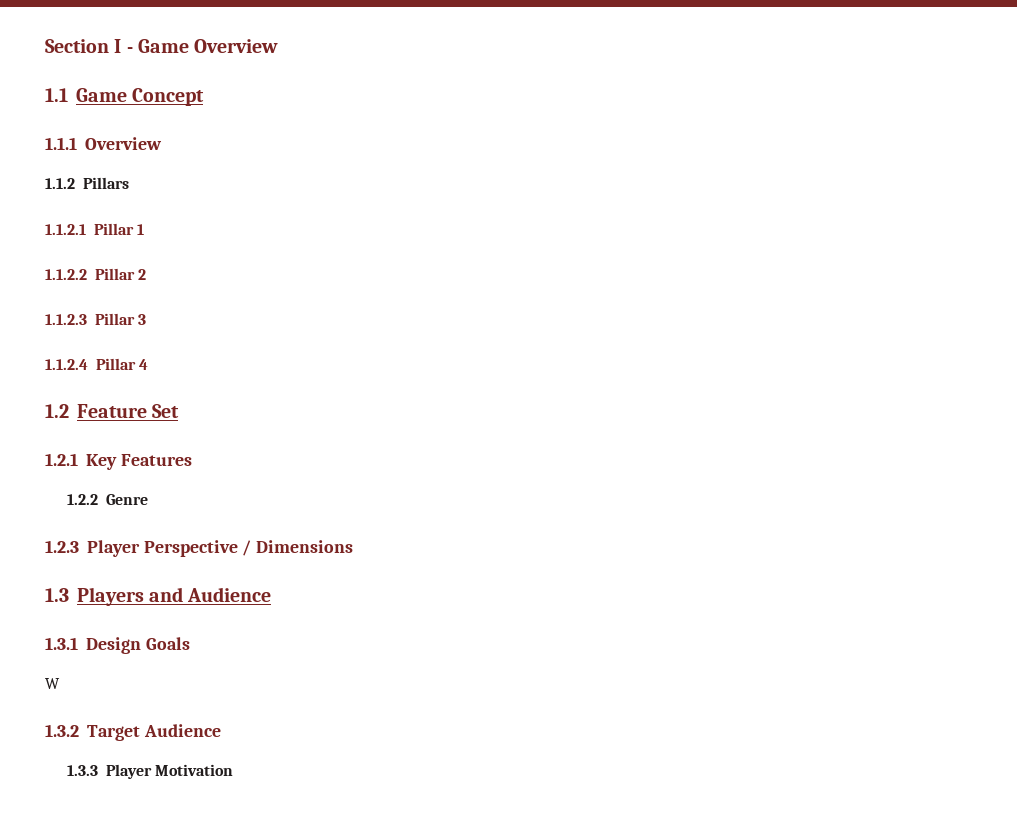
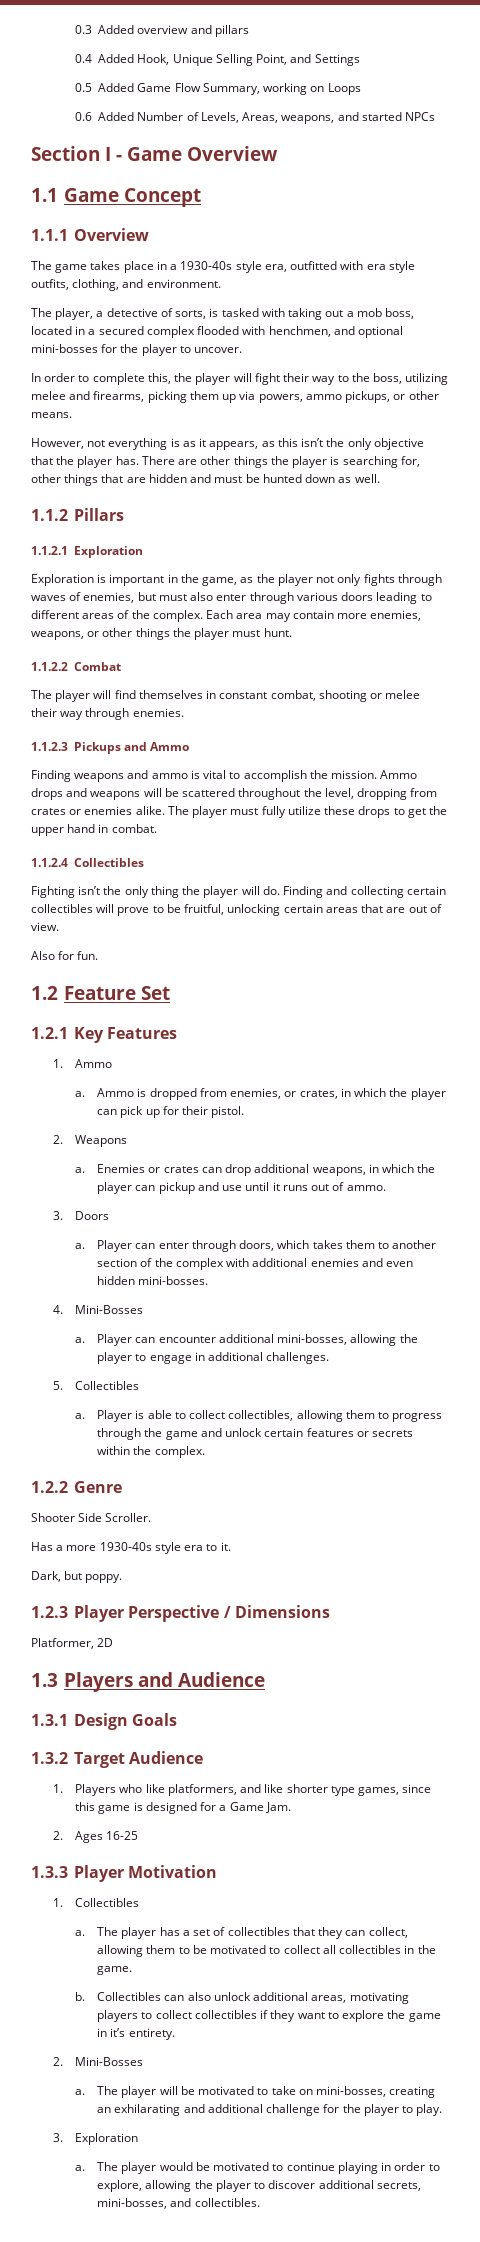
(45, 46) none -> [75,25,249,37] [75,54,360,66] [75,83,361,95] [75,112,436,124] 0.3 Added overview and pillars // 0.4 Added Hook, Unique Selling Point, and Settings // 0.5 Added Game Flow Summary, working on Loops // 0.6 Added Number of Levels, Areas, weapons, and started NPCs //
[45,177,129,189] [45,223,144,235] [45,268,146,280] [45,313,146,325] [45,358,148,370] 1.1.2 Pillars // 1.1.2.1 Pillar 1 // 1.1.2.2 Pillar 2 // 1.1.2.3 Pillar 3 // 1.1.2.4 Pillar 4 -> [31,261,415,273] [31,279,221,291] [31,308,415,320] [31,326,404,338] [31,344,243,356] [31,373,449,385] [31,391,439,403] [31,412,72,418] [31,438,424,450] [31,456,420,468] [31,474,380,486] [31,508,124,521] [31,546,143,558] [31,574,442,586] [31,592,432,604] [31,610,422,622] [31,628,292,640] [31,662,121,671] [31,690,421,702] [31,708,184,720] [31,742,190,754] [31,770,418,782] [31,788,438,800] [31,806,448,818] [31,824,157,836] [31,858,144,867] [31,886,446,898] [31,904,442,916] [31,922,59,931] [31,951,99,960] The game takes place in a 1930-40s style era, outfitted with era style outfits, clothing, and environment. // The player, a detective of sorts, is tasked with taking out a mob boss, located in a secured complex flooded with henchmen, and optional mini-bosses for the player to uncover. // In order to complete this, the player will fight their way to the boss, utilizing melee and firearms, picking them up via powers, ammo pickups, or other means. // However, not everything is as it appears, as this isn’t the only objective that the player has. There are other things the player is searching for, other things that are hidden and must be hunted down as well. // 1.1.2 Pillars // 1.1.2.1 Exploration // Exploration is important in the game, as the player not only fights through waves of enemies, but must also enter through various doors leading to different areas of the complex. Each area may contain more enemies, weapons, or other things the player must hunt. // 1.1.2.2 Combat // The player will find themselves in constant combat, shooting or melee their way through enemies. // 1.1.2.3 Pickups and Ammo // Finding weapons and ammo is vital to accomplish the mission. Ammo drops and weapons will be scattered throughout the level, dropping from crates or enemies alike. The player must fully utilize these drops to get the upper hand in combat. // 1.1.2.4 Collectibles // Fighting isn’t the only thing the player will do. Finding and collecting certain collectibles will prove to be fruitful, unlocking certain areas that are out of view. // Also for fun.
[67,494,148,505] 1.2.2 Genre -> [53,1059,113,1068] [75,1088,446,1100] [97,1106,245,1118] [53,1135,128,1147] [75,1164,436,1176] [97,1182,386,1194] [53,1211,110,1220] [75,1240,437,1252] [97,1258,414,1270] [97,1276,209,1285] [53,1305,144,1314] [75,1334,418,1346] [97,1352,330,1364] [53,1381,140,1390] [75,1410,443,1422] [97,1428,414,1440] [97,1446,205,1458] [31,1481,122,1493] [31,1513,152,1522] [31,1542,231,1554] [31,1571,123,1583] 1. Ammo // a. Ammo is dropped from enemies, or crates, in which the player can pick up for their pistol. // 2. Weapons // a. Enemies or crates can drop additional weapons, in which the player can pickup and use until it runs out of ammo. // 3. Doors // a. Player can enter through doors, which takes them to another section of the complex with additional enemies and even hidden mini-bosses. // 4. Mini-Bosses // a. Player can encounter additional mini-bosses, allowing the player to engage in additional challenges. // 5. Collectibles // a. Player is able to collect collectibles, allowing them to progress through the game and unlock certain features or secrets within the complex. // 1.2.2 Genre // Shooter Side Scroller. // Has a more 1930-40s style era to it. // Dark, but poppy.
(354, 546) none -> [31,1638,114,1649] // Platformer, 2D
[45,678,60,689] // W -> (178, 1719) none
[67,764,233,779] 1.3.3 Player Motivation -> [53,1784,432,1796] [75,1802,291,1814] [53,1831,139,1843] [31,1865,218,1882] [53,1898,140,1907] [75,1927,408,1939] [97,1945,436,1957] [97,1966,133,1975] [75,1992,409,2004] [97,2010,441,2022] [97,2028,175,2040] [53,2057,144,2066] [75,2086,436,2098] [97,2104,443,2116] [53,2133,139,2145] [75,2162,440,2174] [97,2180,421,2192] [97,2198,260,2209] 1. Players who like platformers, and like shorter type games, since this game is designed for a Game Jam. // 2. Ages 16-25 // 1.3.3 Player Motivation // 1. Collectibles // a. The player has a set of collectibles that they can collect, allowing them to be motivated to collect all collectibles in the game. // b. Collectibles can also unlock additional areas, motivating players to collect collectibles if they want to explore the game in it’s entirety. // 2. Mini-Bosses // a. The player will be motivated to take on mini-bosses, creating an exhilarating and additional challenge for the player to play. // 3. Exploration // a. The player would be motivated to continue playing in order to explore, allowing the player to discover additional secrets, mini-bosses, and collectibles.

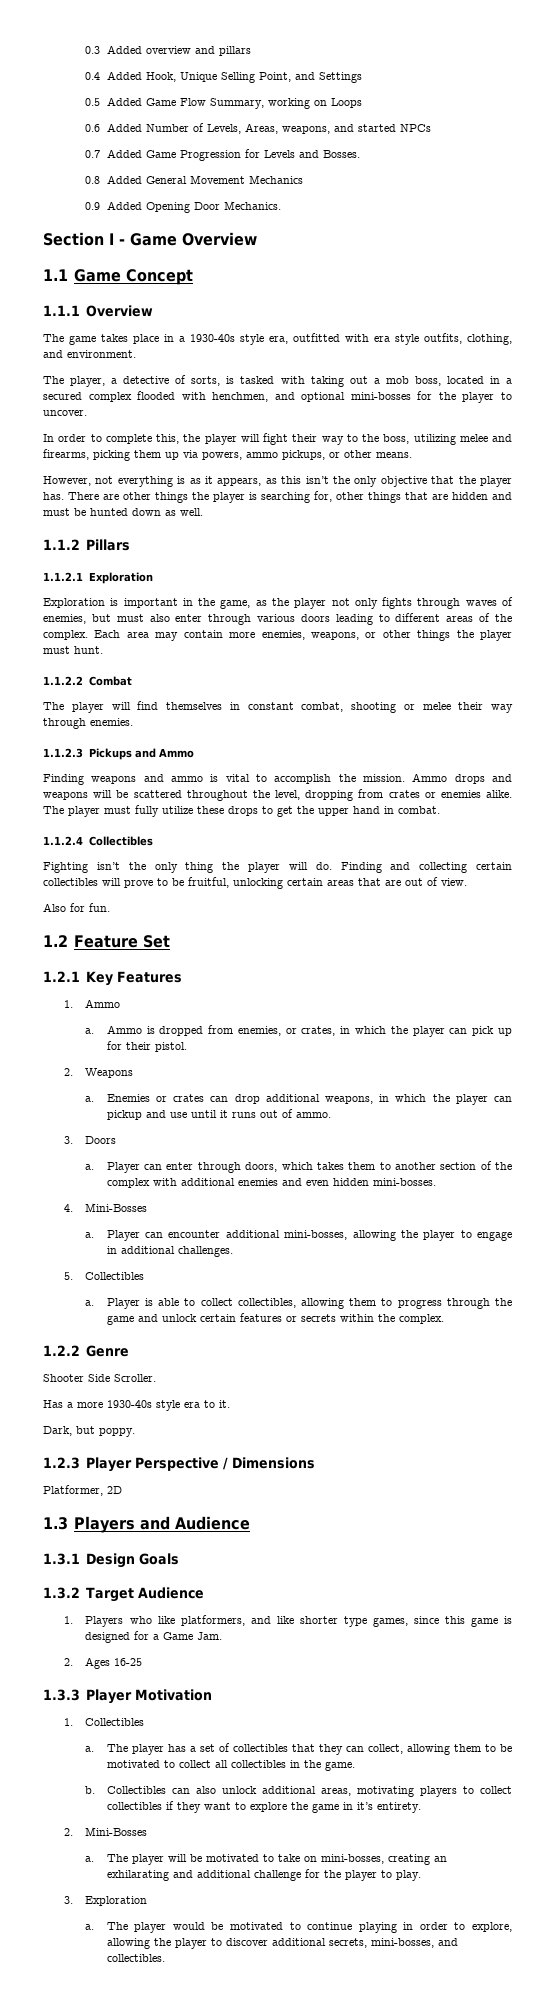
(436, 116) none -> [85,149,360,161] [85,175,303,184] [85,201,281,213] // 0.7 Added Game Progression for Levels and Bosses. // 0.8 Added General Movement Mechanics // 0.9 Added Opening Door Mechanics.

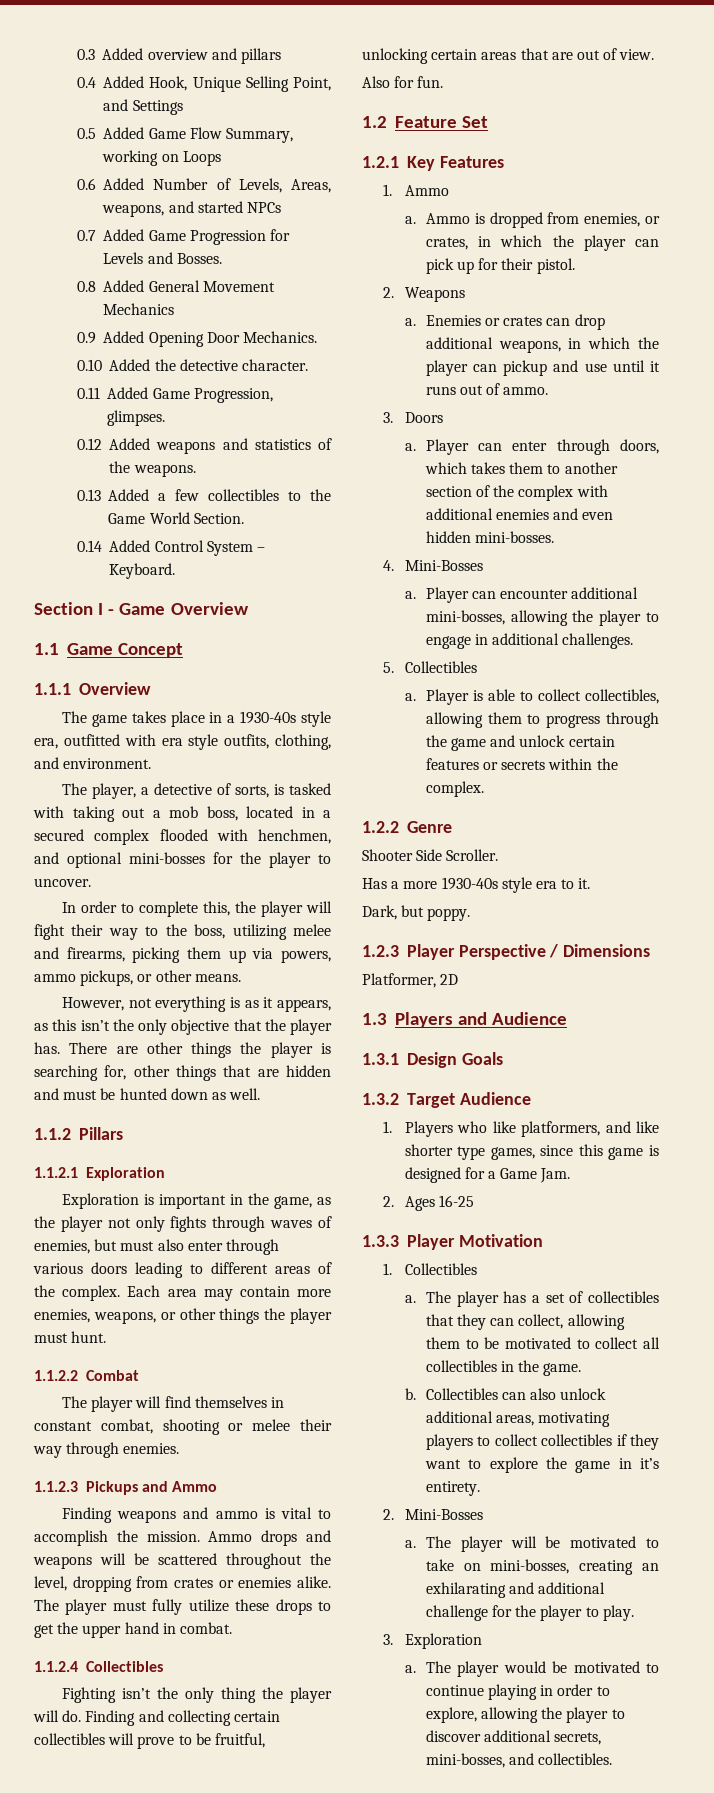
(281, 205) none -> [76,359,308,371] [76,387,273,403] [107,410,166,426] [76,438,332,454] [109,461,196,477] [76,489,331,501] [108,512,244,524] [76,540,265,556] [109,563,176,579] // 0.10 Added the detective character. // 0.11 Added Game Progression, glimpses. // 0.12 Added weapons and statistics of the weapons. // 0.13 Added a few collectibles to the Game World Section. // 0.14 Added Control System – Keyboard.

